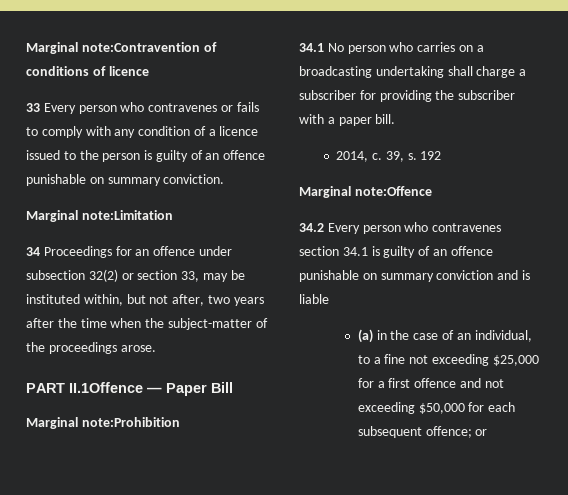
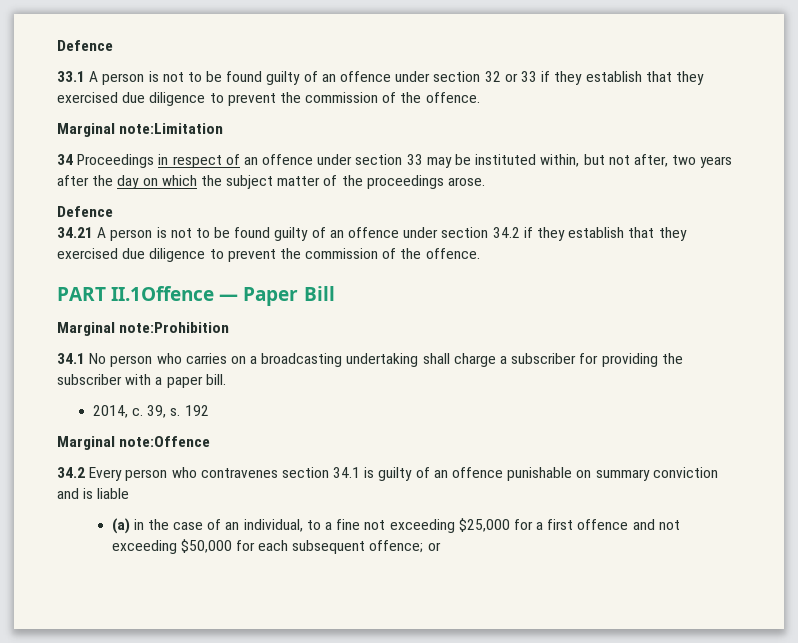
[26,42,217,54] [26,66,149,76] [26,102,259,114] [26,126,259,138] [26,150,266,162] [26,174,225,186] [26,210,173,222] [26,246,232,258] [26,269,200,282] Marginal note:Contravention of conditions of licence // 33 Every person who contravenes or fails to comply with any condition of a licence issued to the person is guilty of an offence punishable on summary conviction. // Marginal note:Limitation // 34 Proceedings for an offence under subsection 32(2) or section 33, -> [57,40,113,51] [57,71,704,85] [57,92,480,106] [57,123,224,137] [57,154,423,168] Defence // 33.1 A person is not to be found guilty of an offence under section 32 or 33 if they establish that they exercised due diligence to prevent the commission of the offence. // Marginal note:Limitation // 34 Proceedings in respect of an offence under section 33
[80,318,268,330] [26,342,156,354] time when the subject-matter of the proceedings arose. -> [117,175,486,189] [57,206,113,217] [57,227,687,241] [57,248,480,262] day on which the subject matter of the proceedings arose. // Defence // 34.21 A person is not to be found guilty of an offence under section 34.2 if they establish that they exercised due diligence to prevent the commission of the offence.

